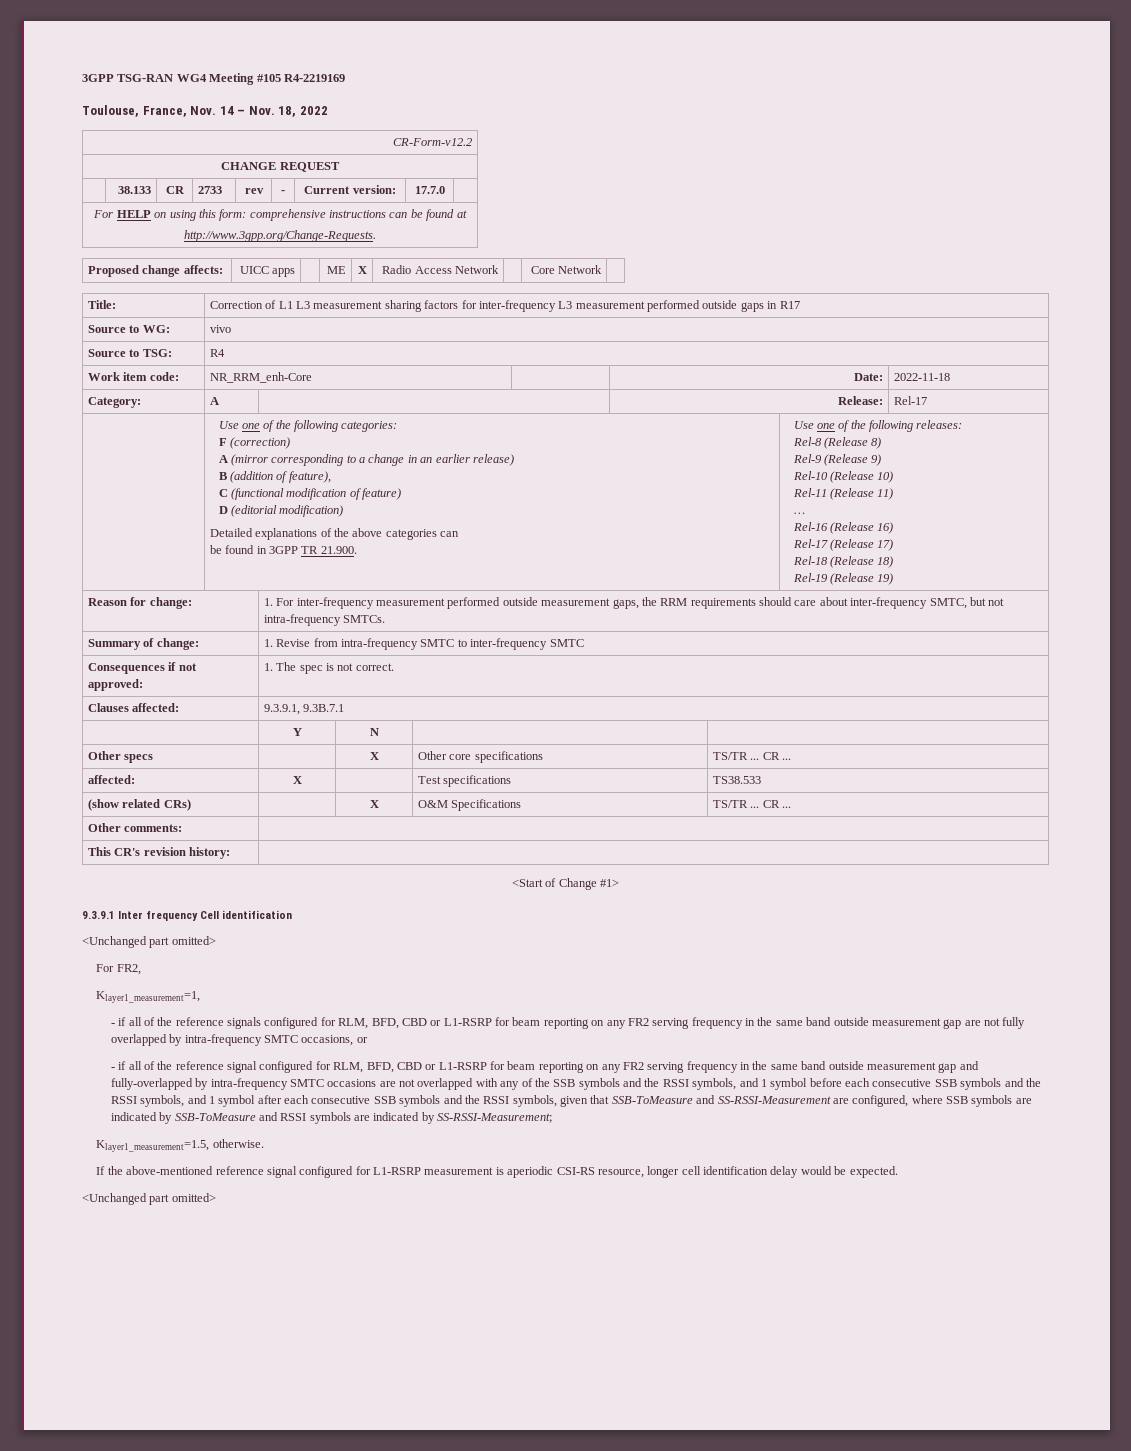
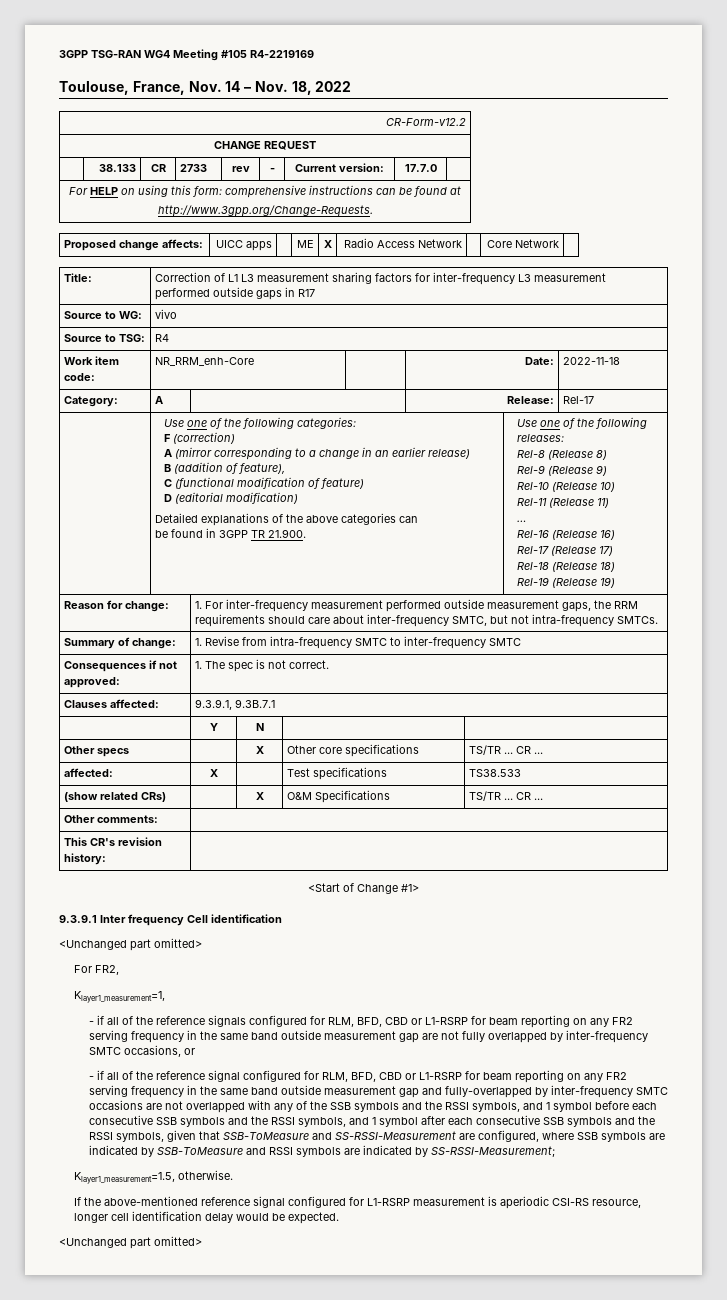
[184,1034,262,1046] intra-frequency -> [565,1030,648,1043] inter-frequency
[210,1078,288,1090] intra-frequency -> [550,1085,633,1098] inter-frequency

